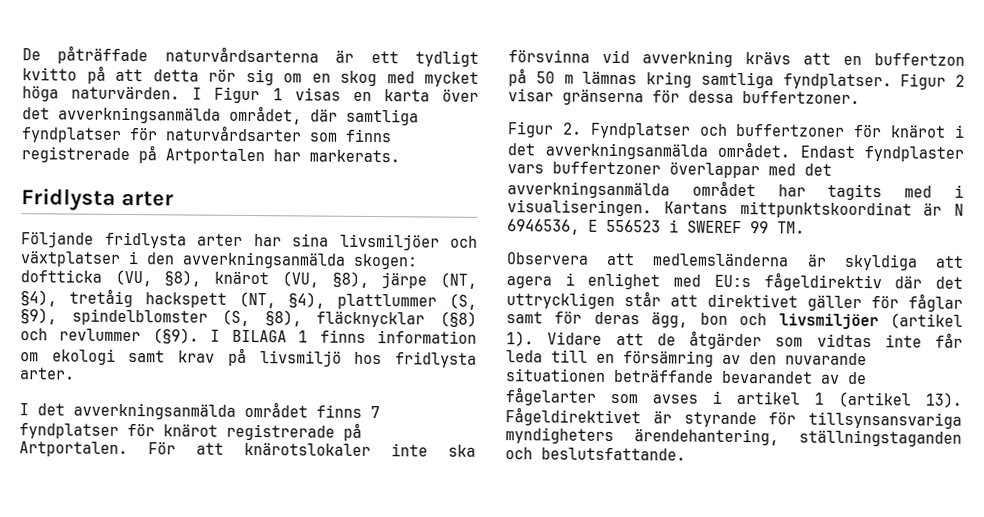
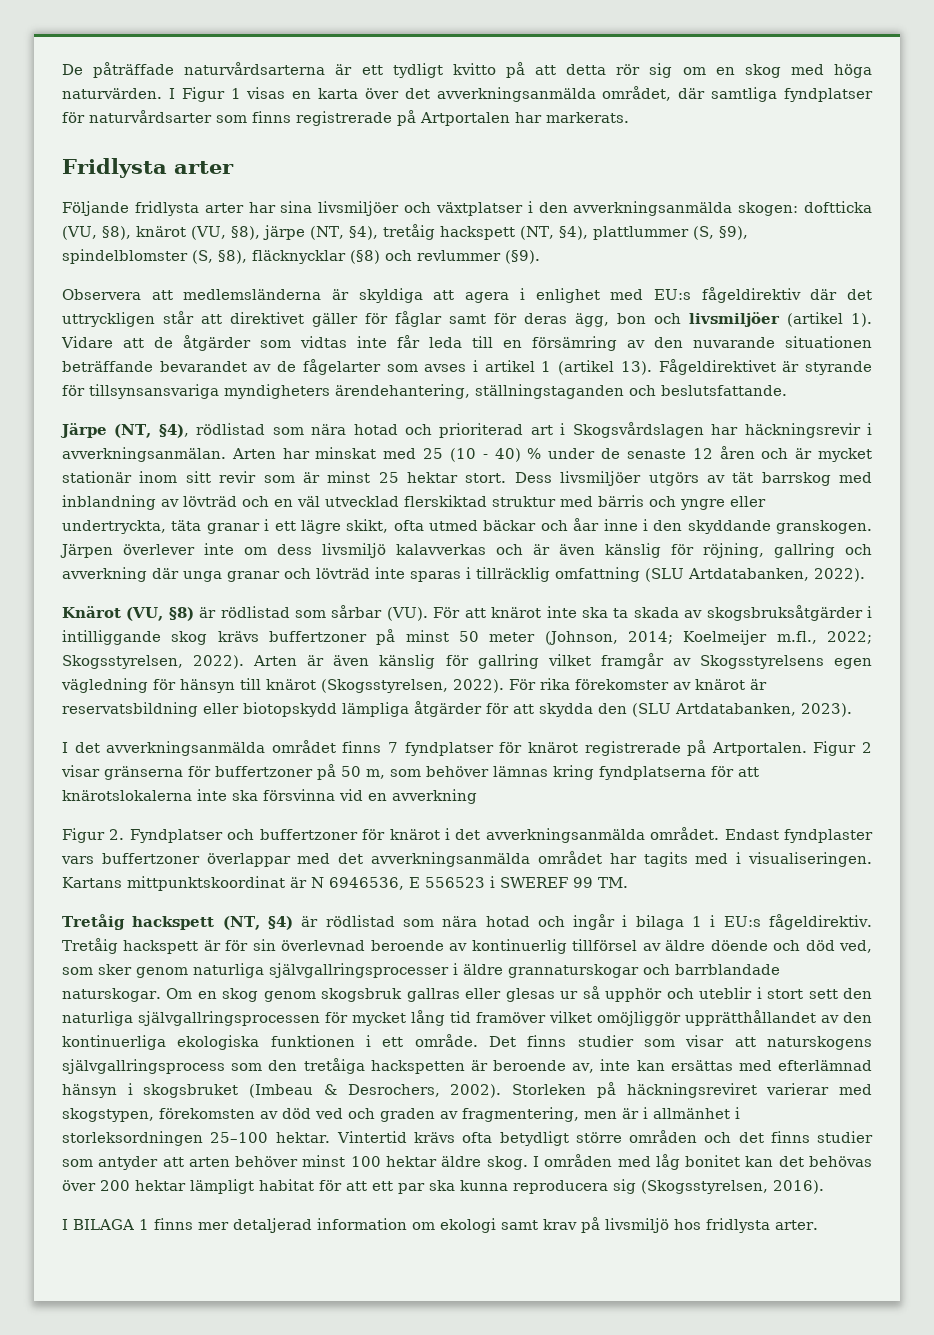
[424,71,479,87] mycket -> (824, 69) none
[210,329,477,344] [20,347,478,368] [19,367,75,380] [19,401,380,420] [19,422,362,441] [19,441,476,458] [508,49,965,67] [508,68,965,90] [508,88,860,106] [507,121,965,139] [507,141,964,162] [507,161,832,179] [507,180,964,201] [507,199,964,219] [507,219,805,235] I BILAGA 1 finns information om ekologi samt krav på livsmiljö hos fridlysta arter. // I det avverkningsanmälda området finns 7 fyndplatser för knärot registrerade på Artportalen. För att knärotslokaler inte ska försvinna vid avverkning krävs att en buffertzon på 50 m lämnas kring samtliga fyndplatser. Figur 2 visar gränserna för dessa buffertzoner. // Figur 2. Fyndplatser och buffertzoner för knärot i det avverkningsanmälda området. Endast fyndplaster vars buffertzoner överlappar med det avverkningsanmälda området har tagits med i visualiseringen. Kartans mittpunktskoordinat är N 6946536, E 556523 i SWEREF 99 TM. -> (540, 257) none
(686, 454) none -> [60,422,872,438] [62,446,873,462] [62,471,872,486] [62,495,766,510] [62,518,872,534] [60,543,872,558] [62,567,865,582] [62,605,872,621] [62,629,872,645] [62,653,872,669] [61,678,767,693] [62,701,852,717] [62,740,873,756] [61,764,759,780] [62,789,477,804] [62,827,873,843] [61,851,873,867] [62,876,628,891] [62,914,873,930] [62,938,873,954] [62,963,780,978] [62,986,873,1002] [62,1010,872,1026] [62,1034,872,1050] [62,1058,872,1074] [62,1082,873,1098] [62,1107,740,1122] [62,1130,874,1146] [62,1154,872,1170] [62,1179,824,1194] [62,1217,818,1233] // Järpe (NT, §4), rödlistad som nära hotad och prioriterad art i Skogsvårdslagen har häckningsrevir i avverkningsanmälan. Arten har minskat med 25 (10 - 40) % under de senaste 12 åren och är mycket stationär inom sitt revir som är minst 25 hektar stort. Dess livsmiljöer utgörs av tät barrskog med inblandning av lövträd och en väl utvecklad flerskiktad struktur med bärris och yngre eller undertryckta, täta granar i ett lägre skikt, ofta utmed bäckar och åar inne i den skyddande granskogen. Järpen överlever inte om dess livsmiljö kalavverkas och är även känslig för röjning, gallring och avverkning där unga granar och lövträd inte sparas i tillräcklig omfattning (SLU Artdatabanken, 2022). // Knärot (VU, §8) är rödlistad som sårbar (VU). För att knärot inte ska ta skada av skogsbruksåtgärder i intilliggande skog krävs buffertzoner på minst 50 meter (Johnson, 2014; Koelmeijer m.fl., 2022; Skogsstyrelsen, 2022). Arten är även känslig för gallring vilket framgår av Skogsstyrelsens egen vägledning för hänsyn till knärot (Skogsstyrelsen, 2022). För rika förekomster av knärot är reservatsbildning eller biotopskydd lämpliga åtgärder för att skydda den (SLU Artdatabanken, 2023). // I det avverkningsanmälda området finns 7 fyndplatser för knärot registrerade på Artportalen. Figur 2 visar gränserna för buffertzoner på 50 m, som behöver lämnas kring fyndplatserna för att knärotslokalerna inte ska försvinna vid en avverkning // Figur 2. Fyndplatser och buffertzoner för knärot i det avverkningsanmälda området. Endast fyndplaster vars buffertzoner överlappar med det avverkningsanmälda området har tagits med i visualiseringen. Kartans mittpunktskoordinat är N 6946536, E 556523 i SWEREF 99 TM. // Tretåig hackspett (NT, §4) är rödlistad som nära hotad och ingår i bilaga 1 i EU:s fågeldirektiv. Tretåig hackspett är för sin överlevnad beroende av kontinuerlig tillförsel av äldre döende och död ved, som sker genom naturliga självgallringsprocesser i äldre grannaturskogar och barrblandade naturskogar. Om en skog genom skogsbruk gallras eller glesas ur så upphör och uteblir i stort sett den naturliga självgallringsprocessen för mycket lång tid framöver vilket omöjliggör upprätthållandet av den kontinuerliga ekologiska funktionen i ett område. Det finns studier som visar att naturskogens självgallringsprocess som den tretåiga hackspetten är beroende av, inte kan ersättas med efterlämnad hänsyn i skogsbruket (Imbeau & Desrochers, 2002). Storleken på häckningsreviret varierar med skogstypen, förekomsten av död ved och graden av fragmentering, men är i allmänhet i storleksordningen 25–100 hektar. Vintertid krävs ofta betydligt större områden och det finns studier som antyder att arten behöver minst 100 hektar äldre skog. I områden med låg bonitet kan det behövas över 200 hektar lämpligt habitat för att ett par ska kunna reproducera sig (Skogsstyrelsen, 2016). // I BILAGA 1 finns mer detaljerad information om ekologi samt krav på livsmiljö hos fridlysta arter.

